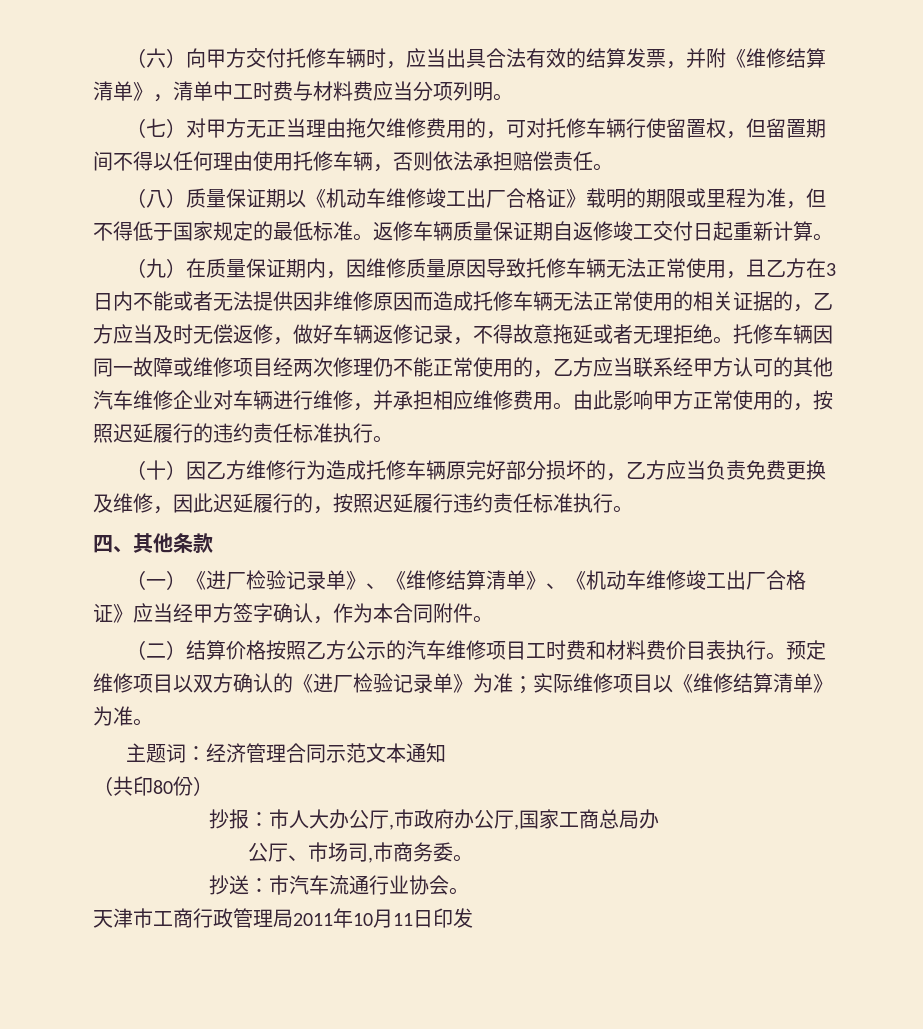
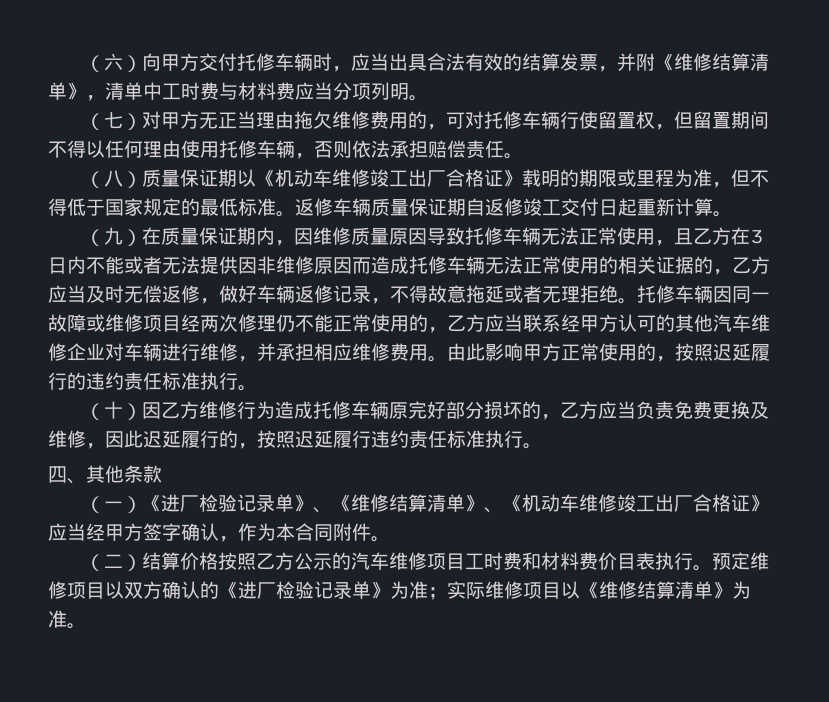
[126,743,447,763] [93,776,213,796] [209,809,660,830] [248,842,474,863] [209,875,470,895] [93,908,473,928] // 主题词：经济管理合同示范文本通知 // （共印80份） // 抄报：市人大办公厅,市政府办公厅,国家工商总局办 // 公厅、市场司,市商务委。 // 抄送：市汽车流通行业协会。 // 天津市工商行政管理局2011年10月11日印发 -> (86, 626) none

